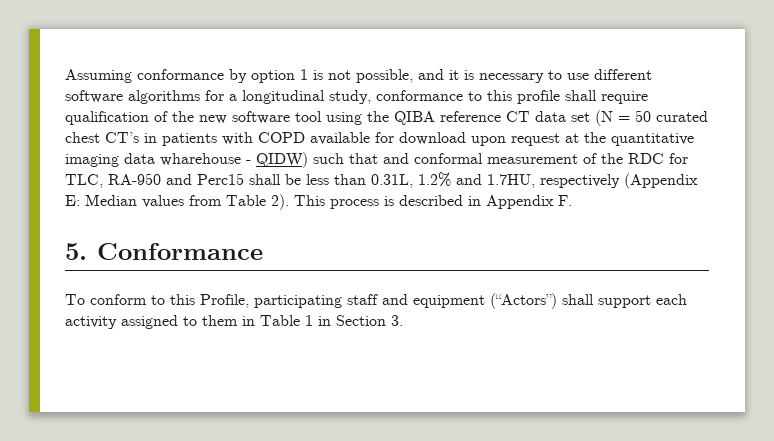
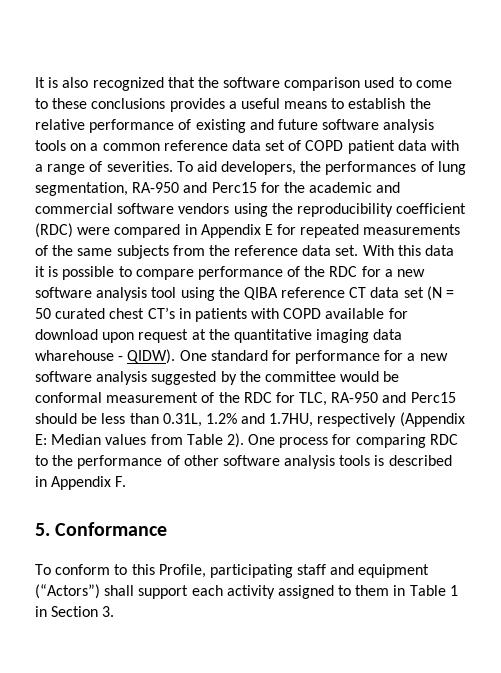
[65,69,652,83] [65,90,648,104] [65,111,290,125] Assuming conformance by option 1 is not possible, and it is necessary to use different software algorithms for a longitudinal study, conformance to this profile shall require qualification of the new software -> [35,77,452,91] [35,98,431,112] [35,119,435,133] [35,140,460,154] [35,161,466,175] [35,182,401,196] [35,203,467,217] [35,223,461,238] [35,245,455,259] [35,266,426,280] [35,287,148,301] It is also recognized that the software comparison used to come to these conclusions provides a useful means to establish the relative performance of existing and future software analysis tools on a common reference data set of COPD patient data with a range of severities. To aid developers, the performances of lung segmentation, RA-950 and Perc15 for the academic and commercial software vendors using the reproducibility coefficient (RDC) were compared in Appendix E for repeated measurements of the same subjects from the reference data set. With this data it is possible to compare performance of the RDC for a new software analysis
[256,152,409,168] QIDW) such that and -> [127,349,448,364] [35,371,400,385] QIDW). One standard for performance for a new software analysis suggested by the committee would be
[249,174,281,185] shall -> [35,413,77,424] should
[294,195,379,209] This process -> [248,434,458,448] [35,455,371,469] One process for comparing RDC to the performance of other software analysis tools

